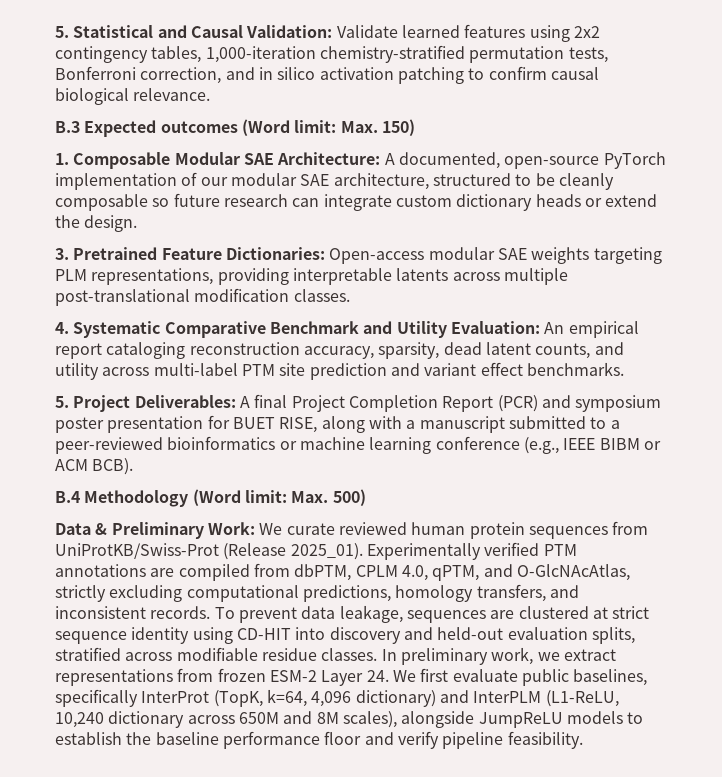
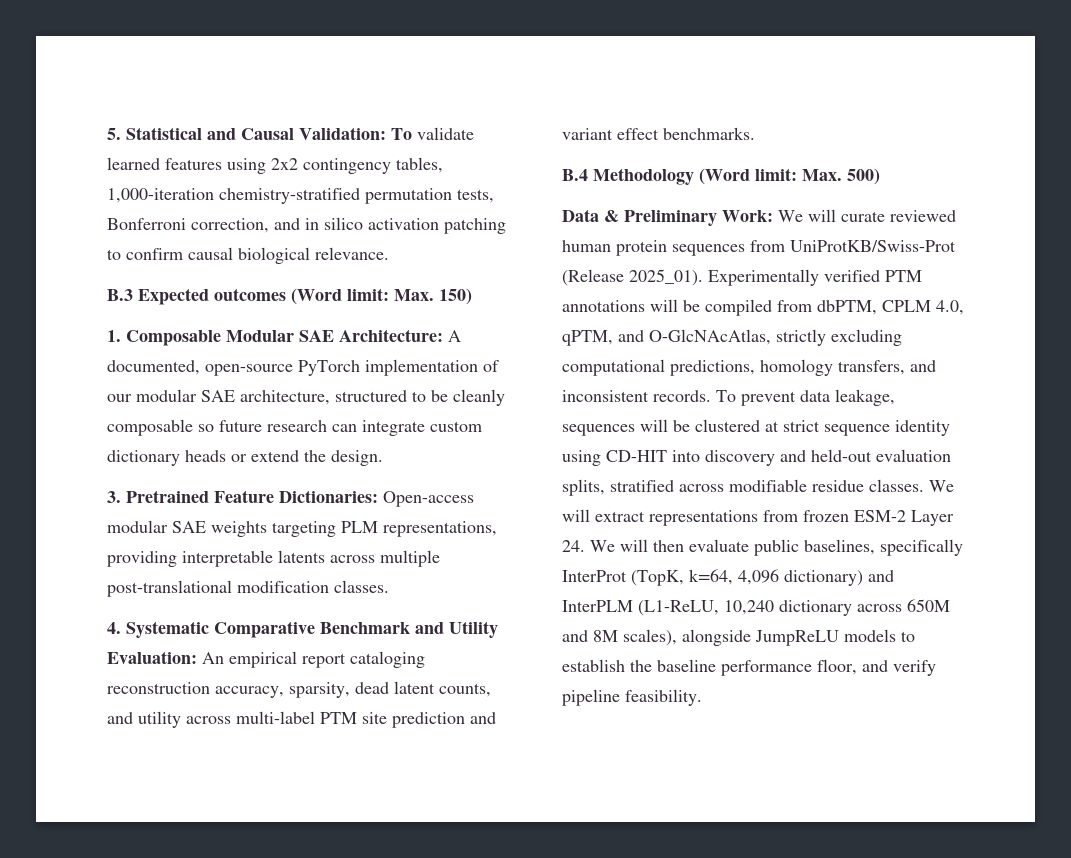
[336,25,398,38] Validate -> [391,127,474,140] To validate
[55,394,662,412] [55,415,620,433] [55,436,661,454] [55,458,134,475] // 5. Project Deliverables: A final Project Completion Report (PCR) and symposium poster presentation for BUET RISE, along with a manuscript submitted to a peer-reviewed bioinformatics or machine learning conference (e.g., IEEE BIBM or ACM BCB). -> (755, 133) none
(283, 529) none -> [808,209,836,222] will
[150,568,175,577] are -> [650,299,700,312] will be
[490,610,515,619] are -> [640,419,690,432] will be
[381,647,560,665] In preliminary work, we -> [929,480,954,492] [562,509,590,522] We will
[420,668,449,682] first -> [620,539,684,552] will then
[324,731,362,745] floor -> [817,659,857,675] floor,

